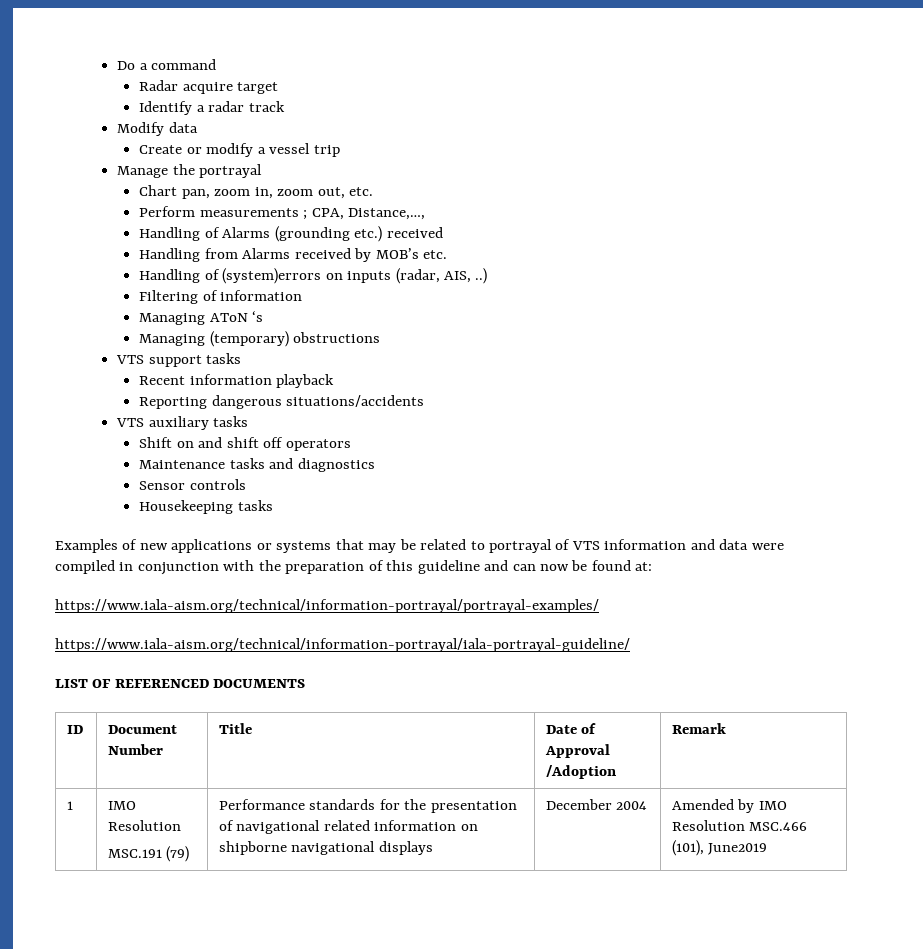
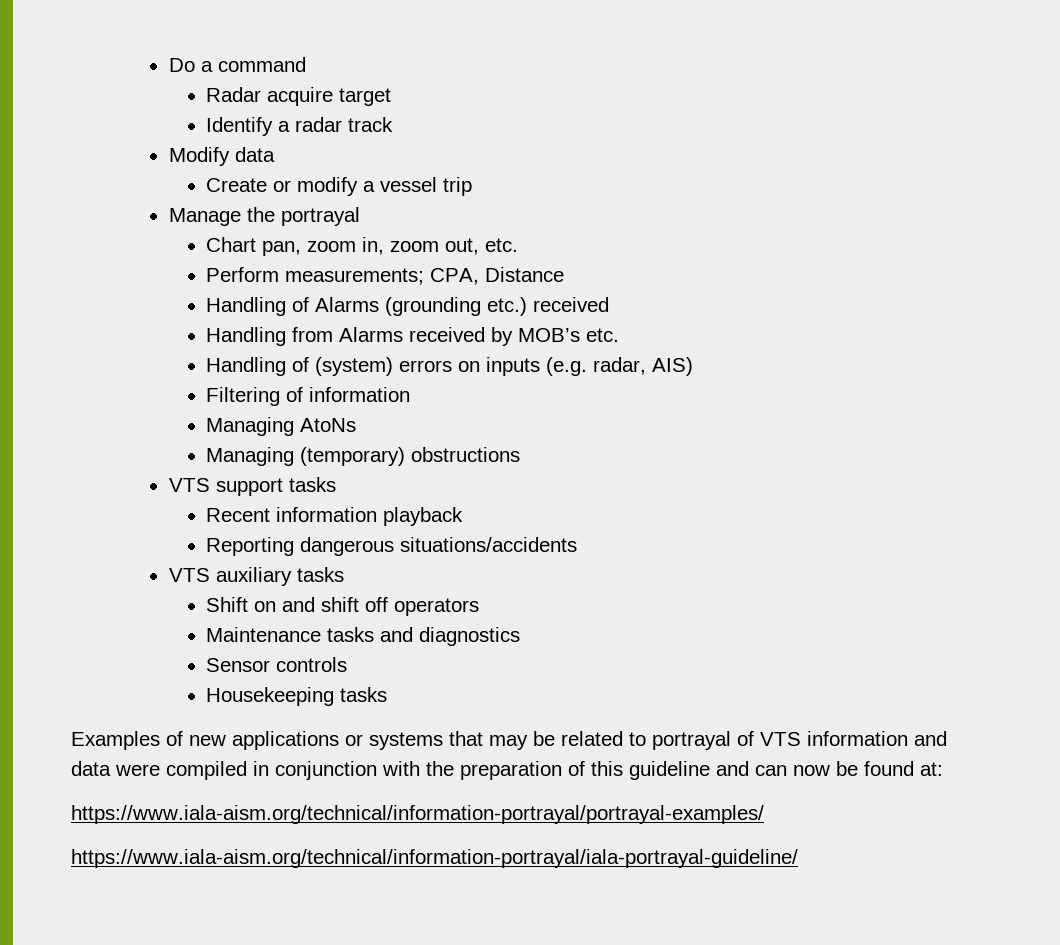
[199,208,426,220] measurements ; CPA, Distance,…, -> [285,267,565,285] measurements; CPA, Distance
[222,268,488,284] (system)errors on inputs (radar, AIS, ..) -> [315,357,694,376] (system) errors on inputs (e.g. radar, AIS)
[209,311,264,322] AToN ‘s -> [300,418,357,432] AtoNs
[55,679,306,688] [67,725,84,734] [108,725,178,734] [108,744,164,755] [219,723,253,734] [546,723,597,734] [545,744,611,758] [546,765,617,779] [672,723,727,734] [67,801,74,810] [108,801,137,810] [108,820,182,831] [108,846,190,862] [219,799,517,813] [219,820,478,834] [219,841,433,855] [546,799,648,810] [672,799,787,813] [672,820,808,831] [672,840,768,856] // LIST OF REFERENCED DOCUMENTS // ID | Document Number | Title | Date of Approval /Adoption | Remark // 1 | IMO Resolution // MSC.191 (79) | Performance standards for the presentation of navigational related information on shipborne navigational displays | December 2004 | Amended by IMO Resolution MSC.466 (101), June2019 -> (798, 858) none

